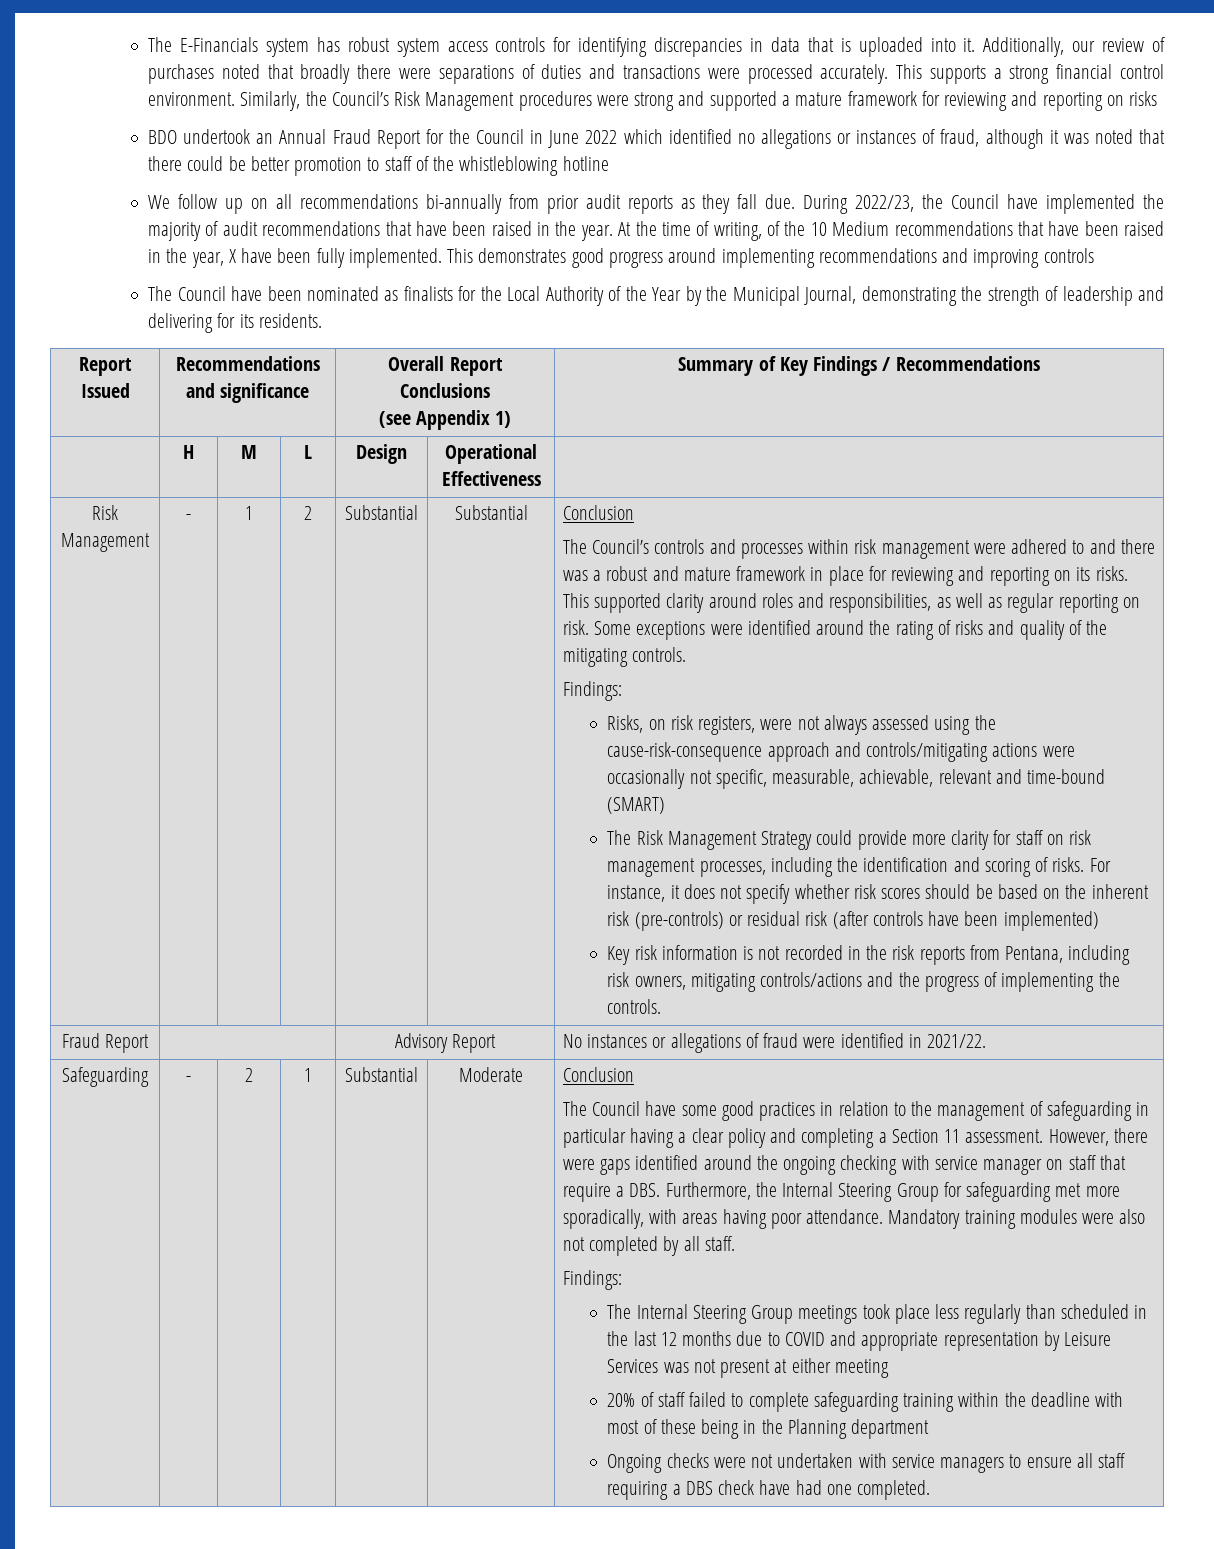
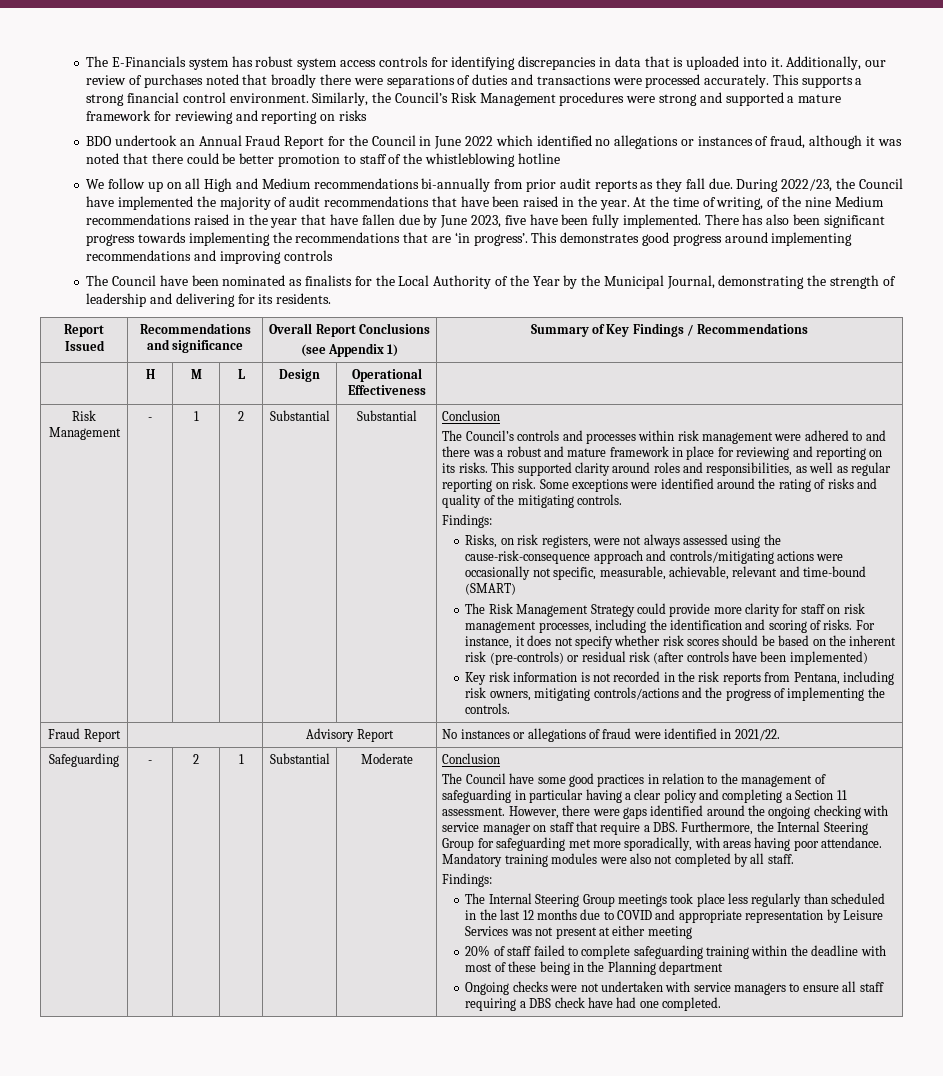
(292, 201) none -> [204,178,311,192] High and Medium
[810,221,1164,236] [148,248,442,268] 10 Medium recommendations that have been raised in the year, X have been fully implemented. -> [804,196,884,207] [86,214,885,228] [86,232,528,246] nine Medium recommendations raised in the year that have fallen due by June 2023, five have been fully implemented. There has also been significant progress towards implementing the recommendations that are ‘in progress’.

